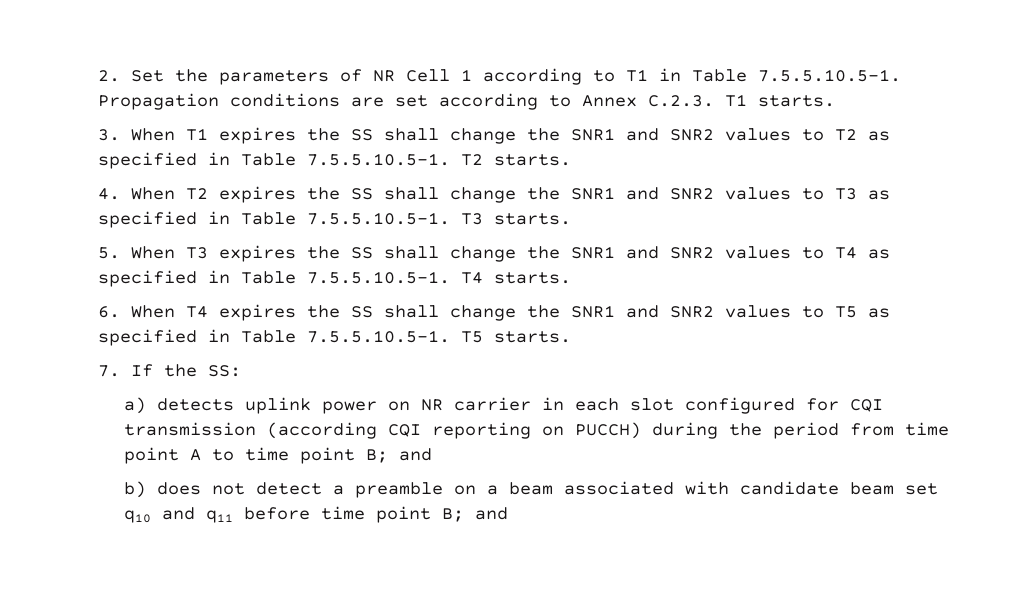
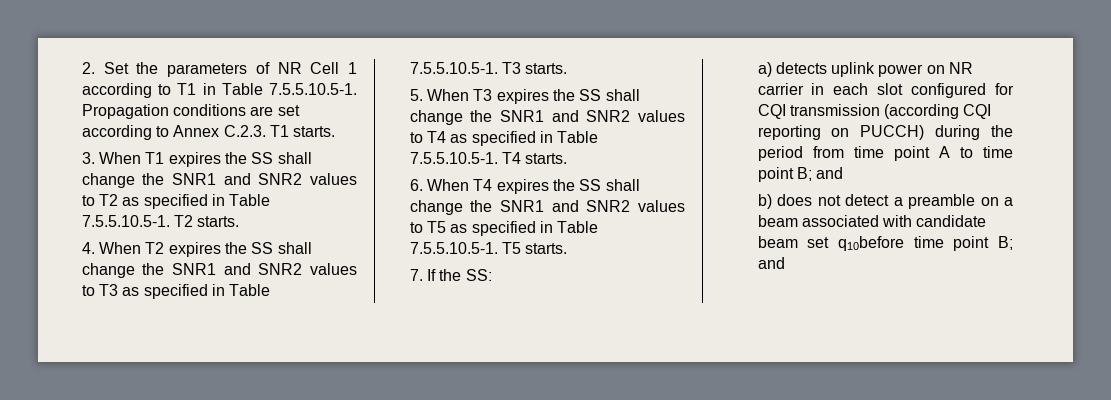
[124,507,311,523] q10 and q11 before -> [837,236,904,251] q10before

